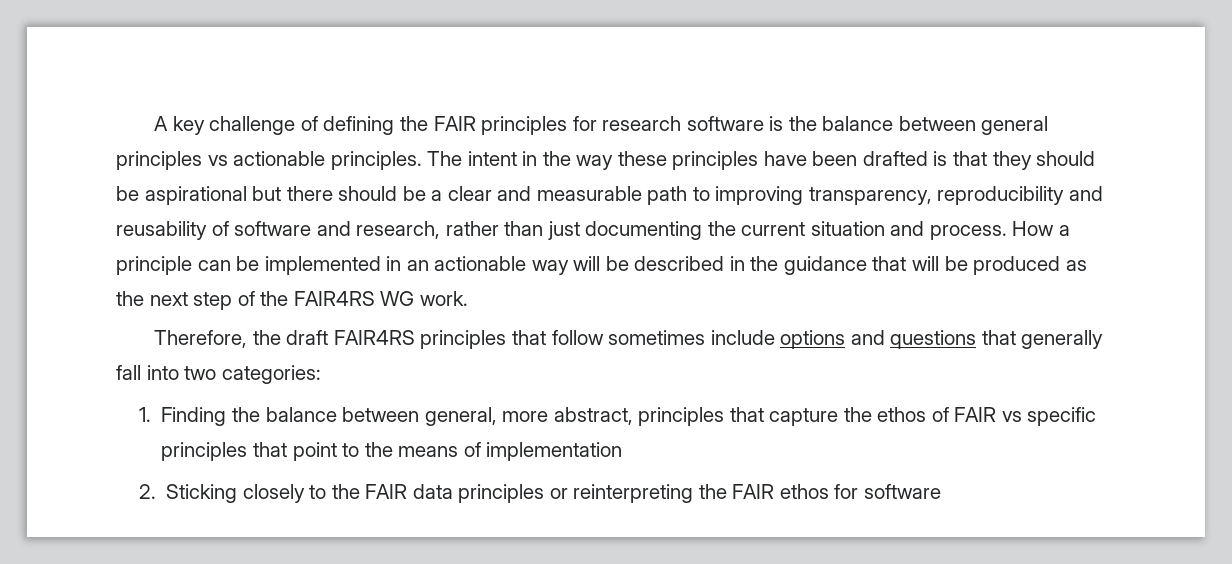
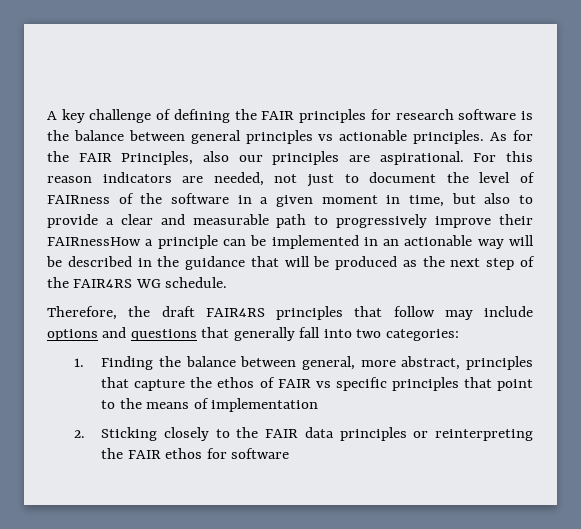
[427,151,1096,170] [116,186,426,205] The intent in the way these principles have been drafted is that they should be aspirational but there should be -> [490,130,534,141] [47,151,533,165] [47,172,536,187] [47,193,534,207] [47,214,98,228] As for the FAIR Principles, also our principles are aspirational. For this reason indicators are needed, not just to document the level of FAIRness of the software in a given moment in time, but also to provide
[715,186,1104,205] [116,221,1055,240] improving transparency, reproducibility and reusability of software and research, rather than just documenting the current situation and process. How -> [336,214,534,228] [47,237,141,246] progressively improve their FAIRnessHow
[419,291,468,306] work. -> [165,277,228,288] schedule.
[608,330,706,345] sometimes -> [444,310,473,320] may

